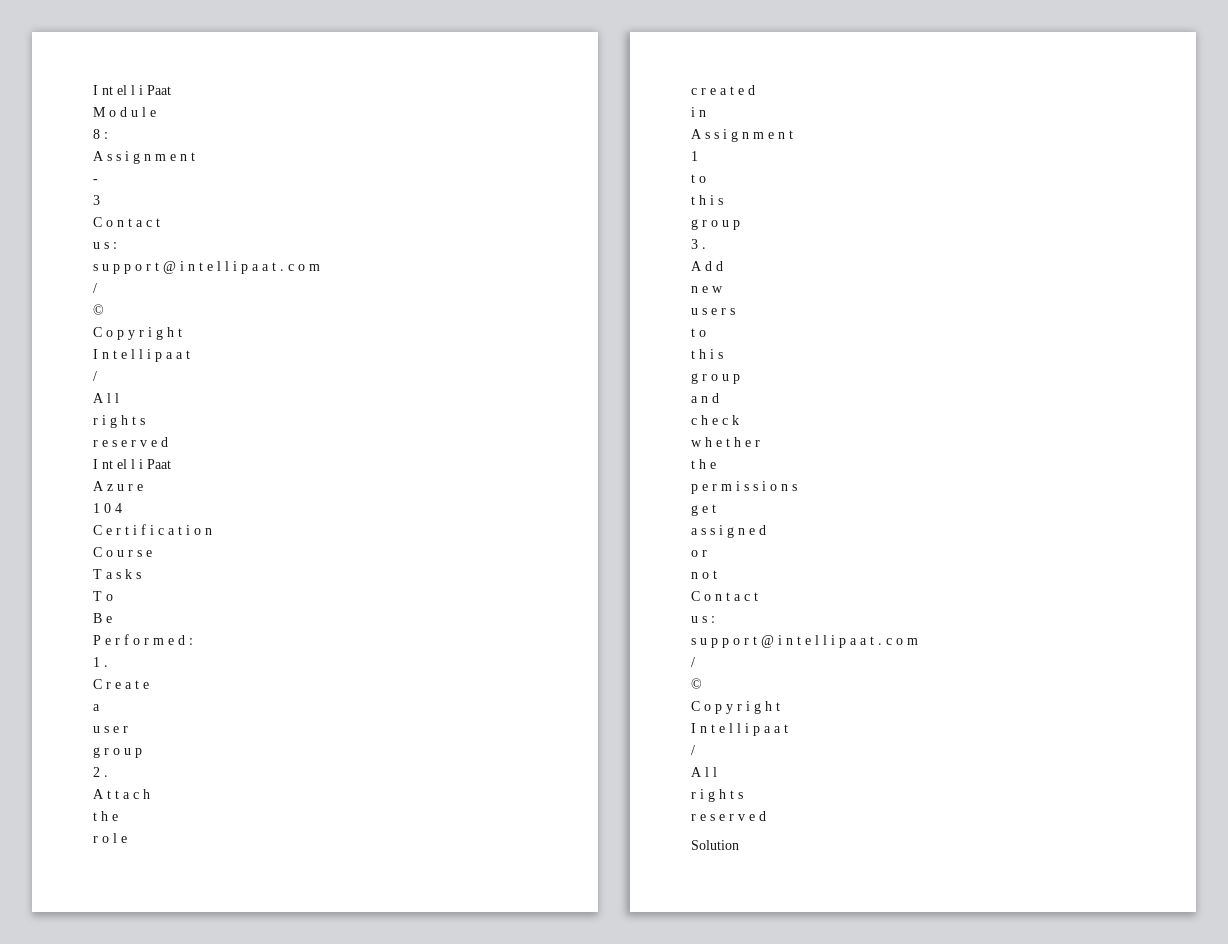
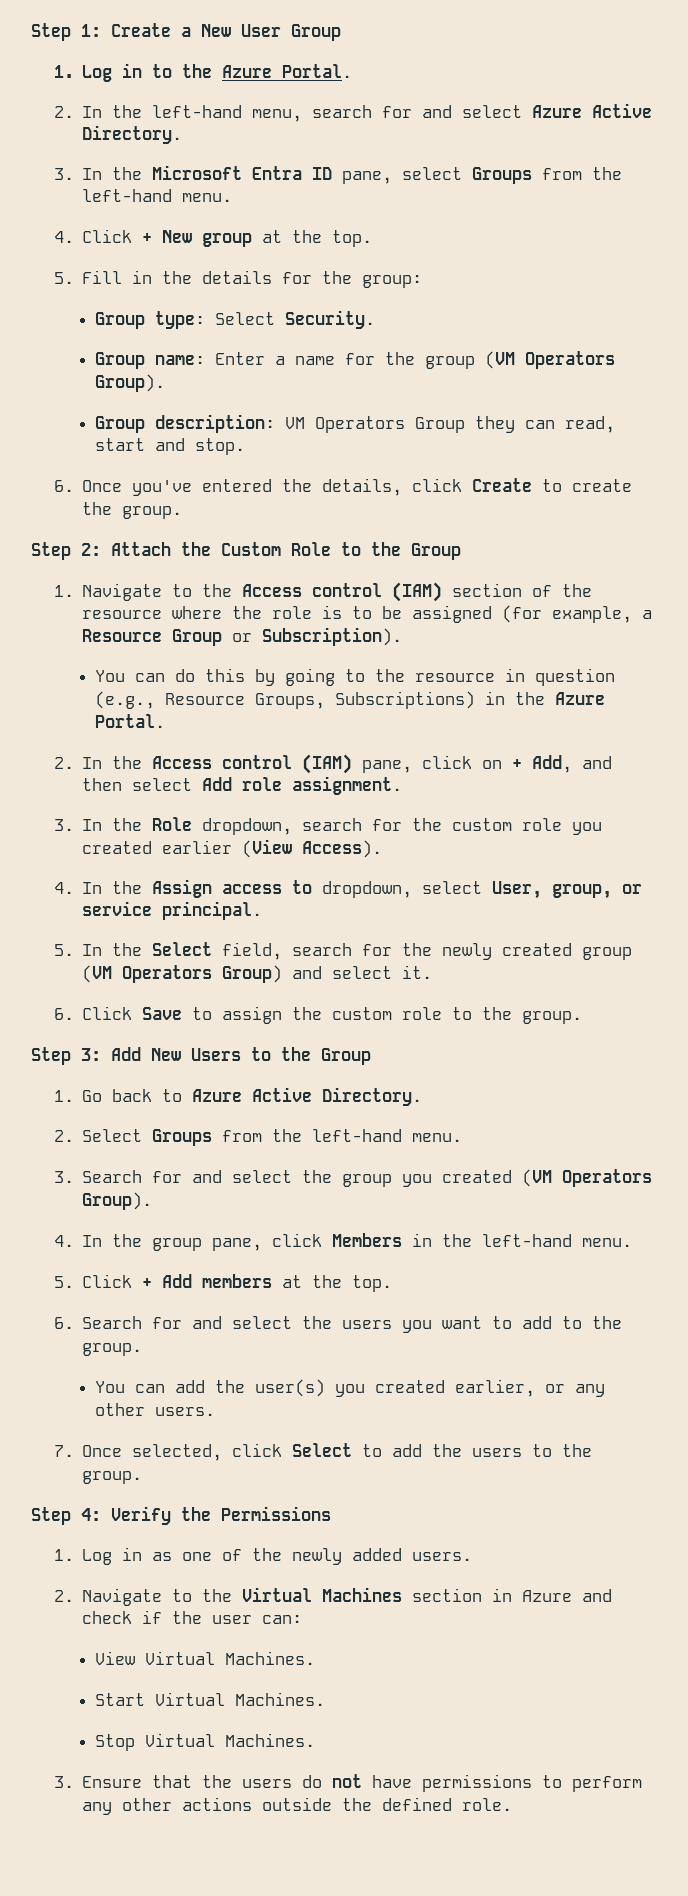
[93,85,171,95] [93,107,156,117] [93,129,108,139] [93,151,195,164] [93,179,98,183] [93,195,100,205] [93,217,160,227] [93,242,117,249] [93,261,320,274] [93,283,97,293] [93,304,104,315] [93,327,182,340] [93,349,190,362] [93,371,97,381] [93,393,119,403] [93,415,145,428] [93,437,168,447] [93,459,171,469] [93,481,143,491] [93,503,122,513] [93,524,212,535] [93,547,152,557] [93,569,141,579] [93,591,113,601] [93,613,112,623] [93,634,193,645] [93,657,108,667] [93,679,149,689] [93,704,100,711] [93,726,128,733] [93,747,142,758] [93,767,108,777] [93,789,150,799] [93,811,118,821] [93,833,127,843] [691,85,755,95] [691,107,706,117] [691,129,793,142] [691,151,698,161] [691,174,706,183] [691,195,723,205] [691,219,740,230] [691,239,706,249] [691,261,723,271] [691,286,723,293] [691,308,735,315] [691,328,706,337] [691,349,723,359] [691,373,740,384] [691,393,719,403] [691,415,739,425] [691,437,760,447] [691,459,716,469] [691,481,797,494] [691,504,716,516] [691,525,766,538] [691,550,707,557] [691,570,717,579] [691,591,758,601] [691,616,715,623] [691,635,918,648] [691,657,695,667] [691,678,702,689] [691,701,780,714] [691,723,788,736] [691,745,695,755] [691,767,717,777] [691,789,743,802] [691,811,766,821] [691,840,739,850] I nt el l i Paat // M o d u l e // 8 : // A s s i g n m e n t // - // 3 // C o n t a c t // u s : // s u p p o r t @ i n t e l l i p a a t . c o m // / // © // C o p y r i g h t // I n t e l l i p a a t // / // A l l // r i g h t s // r e s e r v e d // I nt el l i Paat // A z u r e // 1 0 4 // C e r t i f i c a t i o n // C o u r s e // T a s k s // T o // B e // P e r f o r m e d : // 1 . // C r e a t e // a // u s e r // g r o u p // 2 . // A t t a c h // t h e // r o l e // c r e a t e d // i n // A s s i g n m e n t // 1 // t o // t h i s // g r o u p // 3 . // A d d // n e w // u s e r s // t o // t h i s // g r o u p // a n d // c h e c k // w h e t h e r // t h e // p e r m i s s i o n s // g e t // a s s i g n e d // o r // n o t // C o n t a c t // u s : // s u p p o r t @ i n t e l l i p a a t . c o m // / // © // C o p y r i g h t // I n t e l l i p a a t // / // A l l // r i g h t s // r e s e r v e d // Solution -> [31,23,341,41] [53,63,352,82] [53,103,652,122] [81,125,182,144] [53,165,622,184] [81,189,232,202] [53,229,372,247] [53,270,422,288] [94,310,375,329] [94,351,615,369] [94,374,165,392] [94,414,615,433] [94,438,245,455] [53,478,632,496] [81,502,182,519] [31,542,461,560] [53,582,592,602] [81,605,652,623] [81,627,402,646] [94,668,615,686] [94,691,605,709] [94,714,165,728] [53,754,612,774] [81,776,402,795] [53,817,602,835] [81,839,382,858] [53,879,642,899] [81,901,262,920] [53,942,632,960] [81,965,432,983] [53,1006,582,1024] [31,1047,371,1065] [53,1087,422,1106] [53,1129,462,1146] [53,1169,652,1187] [81,1192,152,1210] [53,1233,632,1251] [53,1274,392,1292] [53,1316,622,1333] [81,1343,142,1356] [94,1379,605,1397] [94,1403,215,1416] [53,1443,592,1461] [81,1471,142,1484] [31,1506,331,1525] [53,1547,472,1565] [53,1587,612,1606] [81,1610,302,1624] [94,1651,315,1665] [94,1692,325,1706] [94,1733,315,1751] [53,1774,642,1792] [81,1797,512,1815] Step 1: Create a New User Group // 1. Log in to the Azure Portal. // 2. In the left-hand menu, search for and select Azure Active Directory. // 3. In the Microsoft Entra ID pane, select Groups from the left-hand menu. // 4. Click + New group at the top. // 5. Fill in the details for the group: // Group type: Select Security. // Group name: Enter a name for the group (VM Operators Group). // Group description: VM Operators Group they can read, start and stop. // 6. Once you've entered the details, click Create to create the group. // Step 2: Attach the Custom Role to the Group // 1. Navigate to the Access control (IAM) section of the resource where the role is to be assigned (for example, a Resource Group or Subscription). // You can do this by going to the resource in question (e.g., Resource Groups, Subscriptions) in the Azure Portal. // 2. In the Access control (IAM) pane, click on + Add, and then select Add role assignment. // 3. In the Role dropdown, search for the custom role you created earlier (View Access). // 4. In the Assign access to dropdown, select User, group, or service principal. // 5. In the Select field, search for the newly created group (VM Operators Group) and select it. // 6. Click Save to assign the custom role to the group. // Step 3: Add New Users to the Group // 1. Go back to Azure Active Directory. // 2. Select Groups from the left-hand menu. // 3. Search for and select the group you created (VM Operators Group). // 4. In the group pane, click Members in the left-hand menu. // 5. Click + Add members at the top. // 6. Search for and select the users you want to add to the group. // You can add the user(s) you created earlier, or any other users. // 7. Once selected, click Select to add the users to the group. // Step 4: Verify the Permissions // 1. Log in as one of the newly added users. // 2. Navigate to the Virtual Machines section in Azure and check if the user can: // View Virtual Machines. // Start Virtual Machines. // Stop Virtual Machines. // 3. Ensure that the users do not have permissions to perform any other actions outside the defined role.

